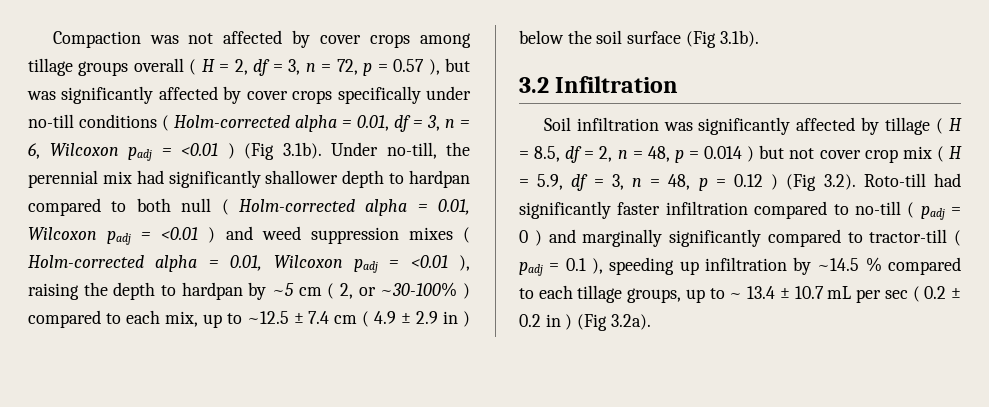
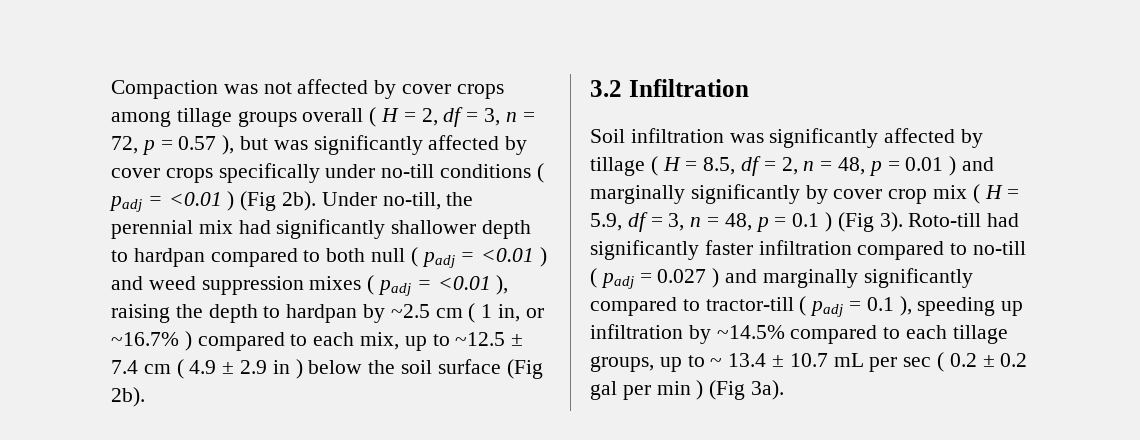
[174,115,470,132] [28,143,119,159] Holm-corrected alpha = 0.01, df = 3, n = 6, Wilcoxon -> (544, 173) none
[282,142,322,159] 3.1b). -> [282,191,317,211] 2b).
[238,199,470,216] [28,227,97,240] Holm-corrected alpha = 0.01, Wilcoxon -> (418, 257) none
[28,255,343,272] Holm-corrected alpha = 0.01, Wilcoxon -> (375, 285) none
[272,282,458,299] ~5 cm ( 2, or ~30-100% -> [390,303,544,323] [111,332,179,346] ~2.5 cm ( 1 in, or ~16.7%
[719,30,759,47] 3.1b). -> [111,387,145,407] 2b).
[704,145,815,162] 0.014 ) but not -> [905,156,995,176] [590,184,828,204] 0.01 ) and marginally significantly by
[734,174,856,191] 0.12 ) (Fig 3.2). -> [792,212,903,232] 0.1 ) (Fig 3).
[519,230,528,243] 0 -> [657,269,707,283] 0.027
[817,257,882,272] ~14.5 % -> [716,325,785,339] ~14.5%
[545,314,651,331] in ) (Fig 3.2a). -> [590,380,785,400] gal per min ) (Fig 3a).

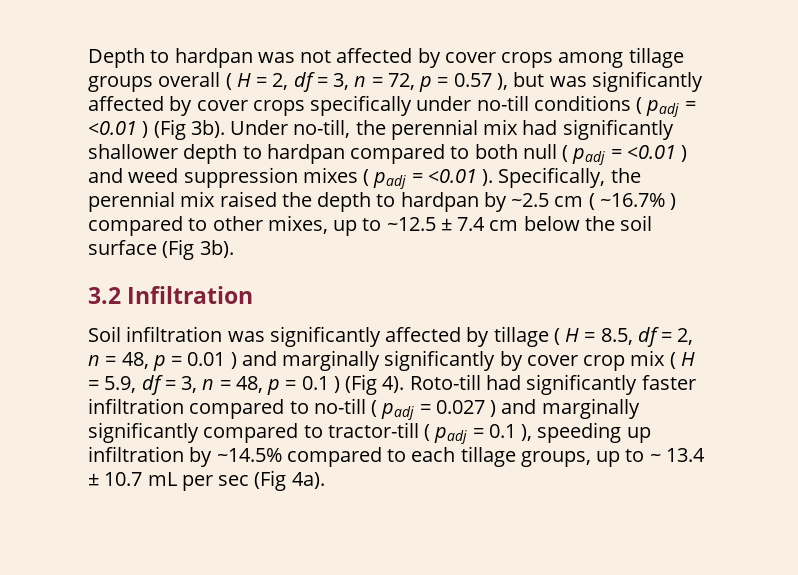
[111,80,218,99] Compaction -> [88,48,253,68] Depth to hardpan
[282,191,317,211] 2b). -> [190,120,225,138] 3b).
[496,275,509,295] [111,304,170,323] ), raising -> [482,167,641,188] [88,191,277,212] ). Specifically, the perennial mix raised
[481,304,544,322] 1 in, or -> (595, 201) none
[313,332,400,350] each mix, -> [212,215,328,234] other mixes,
[176,359,303,379] ( 4.9 ± 2.9 in ) -> (519, 225) none
[111,387,145,407] 2b). -> [199,240,234,258] 3b).
[879,212,903,232] 3). -> [382,376,405,393] 4).
[937,352,1028,372] [590,380,785,400] ( 0.2 ± 0.2 gal per min ) (Fig 3a). -> [254,470,325,491] (Fig 4a).

